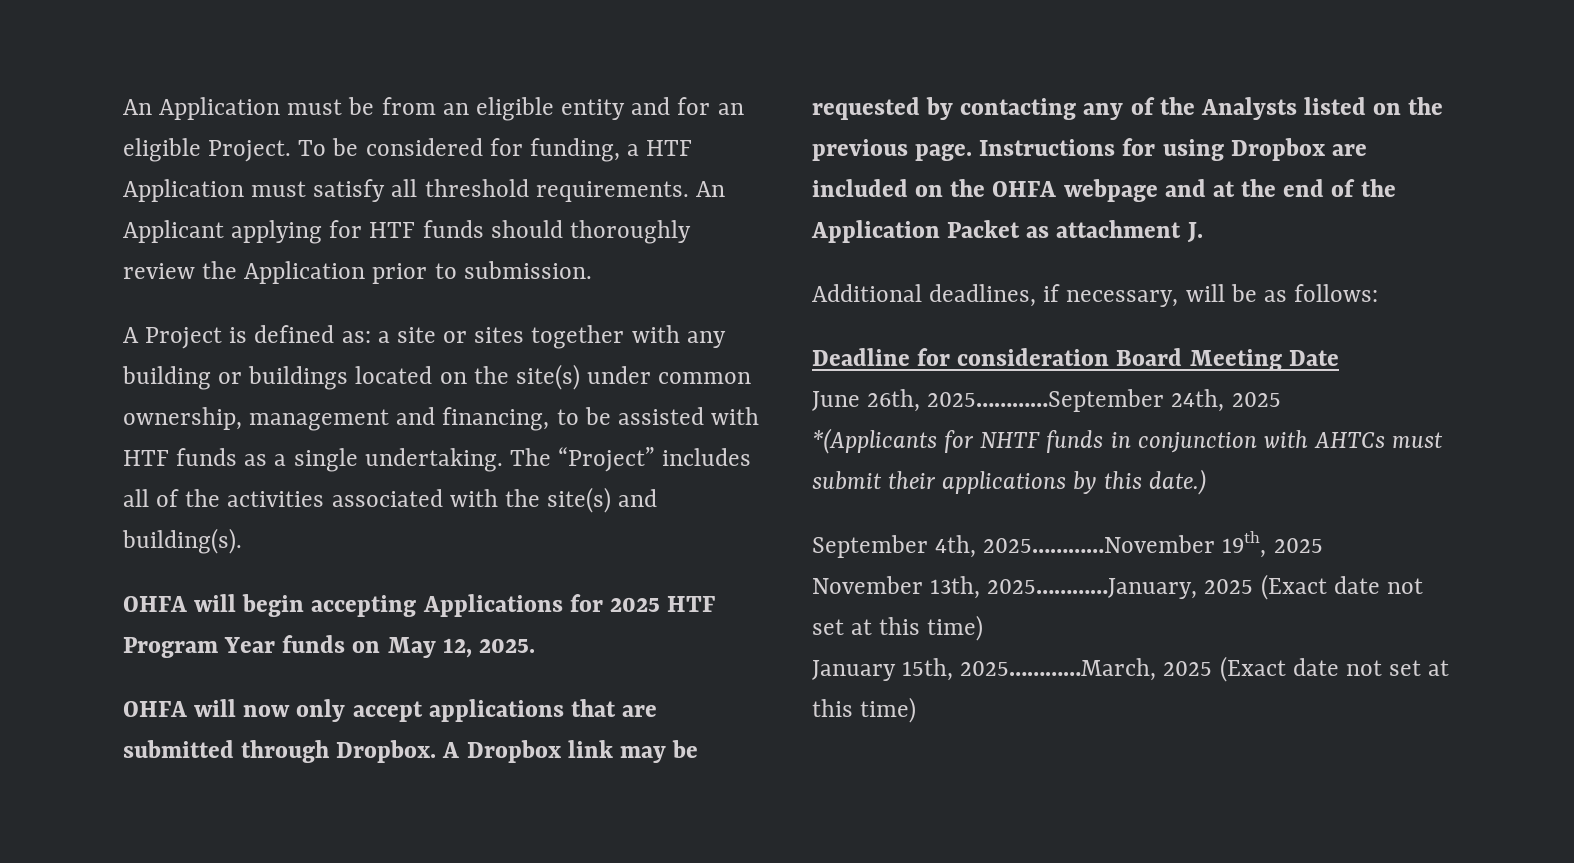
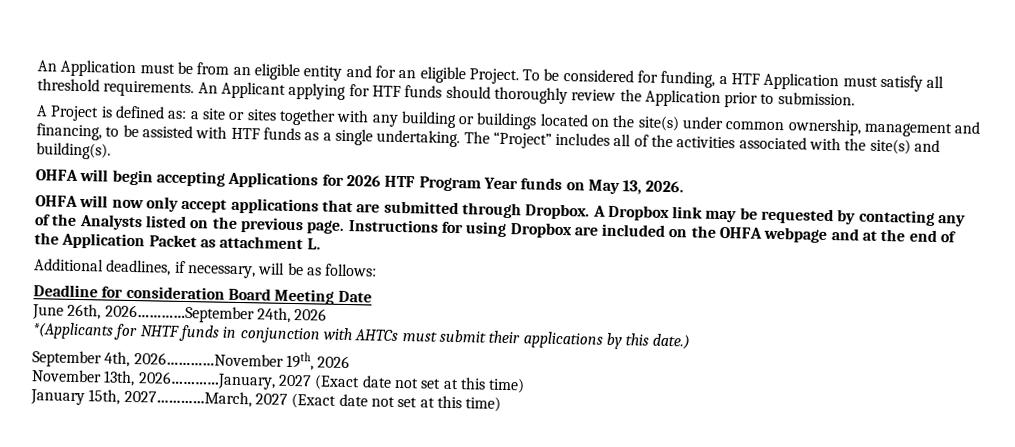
[609,597,660,612] 2025 -> [345,174,381,187] 2026
[442,638,535,658] 12, 2025. -> [622,180,685,195] 13, 2026.
[1186,222,1203,243] J. -> [306,238,321,250] L.
[927,389,1281,412] 2025…………September 24th, 2025 -> [104,304,328,324] 2026…………September 24th, 2026
[983,531,1323,558] 2025…………November 19th, 2025 -> [133,351,351,371] 2026…………November 19th, 2026
[987,578,1254,599] 2025…………January, 2025 -> [137,371,312,390] 2026…………January, 2027
[960,658,1213,681] 2025…………March, 2025 -> [123,389,288,408] 2027…………March, 2027

